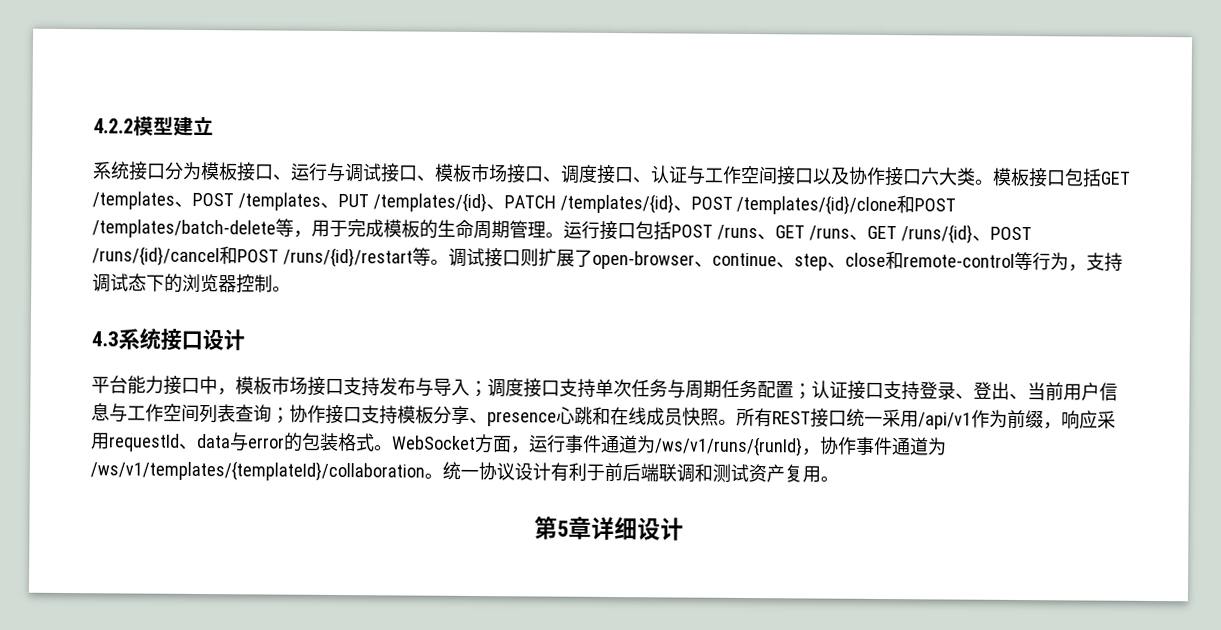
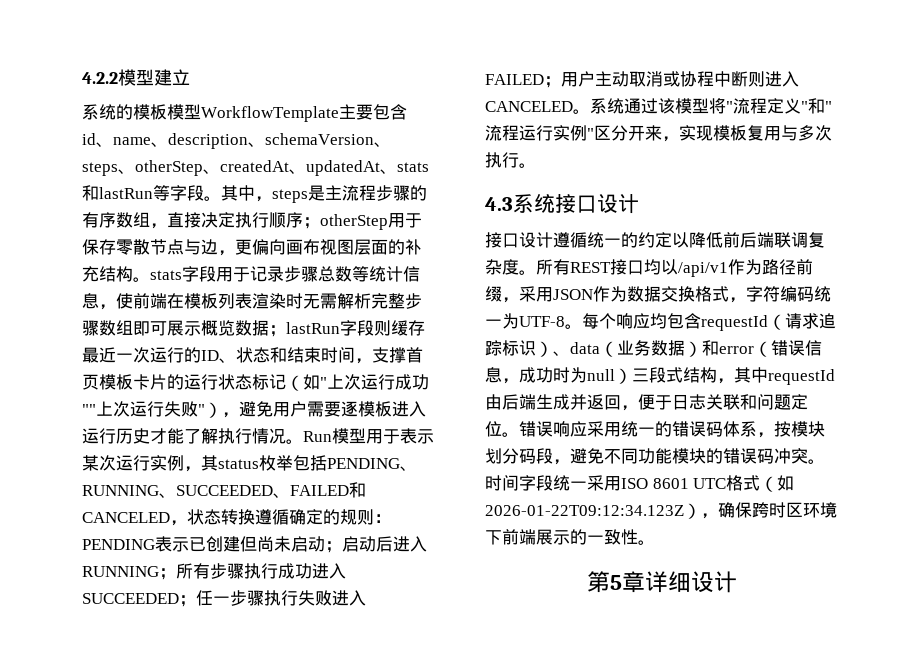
[128,161,1131,188] [92,191,957,216] [92,218,1032,244] [92,246,1123,272] [92,273,273,294] 接口分为模板接口、运行与调试接口、模板市场接口、调度接口、认证与工作空间接口以及协作接口六大类。模板接口包括GET /templates、POST /templates、PUT /templates/{id}、PATCH /templates/{id}、POST /templates/{id}/clone和POST /templates/batch-delete等，用于完成模板的生命周期管理。运行接口包括POST /runs、GET /runs、GET /runs/{id}、POST /runs/{id}/cancel和POST /runs/{id}/restart等。调试接口则扩展了open-browser、continue、step、close和remote-control等行为，支持调试态下的浏览器控制 -> [116,104,407,122] [82,133,391,149] [82,160,429,176] [82,185,427,203] [82,212,422,230] [82,239,422,256] [82,266,420,282] [82,293,422,310] [82,320,425,337] [82,347,423,364] [82,374,429,391] [82,401,426,418] [82,428,434,444] [82,455,417,472] [82,482,366,498] [82,509,391,526] [82,536,427,553] [82,563,346,580] [82,590,366,607] [485,71,799,88] [485,98,832,114] [485,125,832,142] [485,152,519,168] 的模板模型WorkflowTemplate主要包含id、name、description、schemaVersion、steps、otherStep、createdAt、updatedAt、stats和lastRun等字段。其中，steps是主流程步骤的有序数组，直接决定执行顺序；otherStep用于保存零散节点与边，更偏向画布视图层面的补充结构。stats字段用于记录步骤总数等统计信息，使前端在模板列表渲染时无需解析完整步骤数组即可展示概览数据；lastRun字段则缓存最近一次运行的ID、状态和结束时间，支撑首页模板卡片的运行状态标记（如"上次运行成功""上次运行失败"），避免用户需要逐模板进入运行历史才能了解执行情况。Run模型用于表示某次运行实例，其status枚举包括PENDING、RUNNING、SUCCEEDED、FAILED和CANCELED，状态转换遵循确定的规则：PENDING表示已创建但尚未启动；启动后进入RUNNING；所有步骤执行成功进入SUCCEEDED；任一步骤执行失败进入FAILED；用户主动取消或协程中断则进入CANCELED。系统通过该模型将"流程定义"和"流程运行实例"区分开来，实现模板复用与多次执行
[91,375,1118,401] [91,403,1116,430] [91,432,947,457] [90,460,821,483] 平台能力接口中，模板市场接口支持发布与导入；调度接口支持单次任务与周期任务配置；认证接口支持登录、登出、当前用户信息与工作空间列表查询；协作接口支持模板分享、presence心跳和在线成员快照。所有REST接口统一采用/api/v1作为前缀，响应采用requestId、data与error的包装格式。WebSocket方面，运行事件通道为/ws/v1/runs/{runId}，协作事件通道为/ws/v1/templates/{templateId}/collaboration。统一协议设计有利于前后端联调和测试资产复用 -> [485,232,825,248] [485,259,813,277] [485,286,831,303] [485,313,836,331] [485,340,822,357] [485,367,835,385] [485,394,808,411] [485,421,825,438] [485,448,825,465] [485,475,795,492] [485,502,837,519] [485,529,638,545] 接口设计遵循统一的约定以降低前后端联调复杂度。所有REST接口均以/api/v1作为路径前缀，采用JSON作为数据交换格式，字符编码统一为UTF-8。每个响应均包含requestId（请求追踪标识）、data（业务数据）和error（错误信息，成功时为null）三段式结构，其中requestId由后端生成并返回，便于日志关联和问题定位。错误响应采用统一的错误码体系，按模块划分码段，避免不同功能模块的错误码冲突。时间字段统一采用ISO 8601 UTC格式（如2026-01-22T09:12:34.123Z），确保跨时区环境下前端展示的一致性

